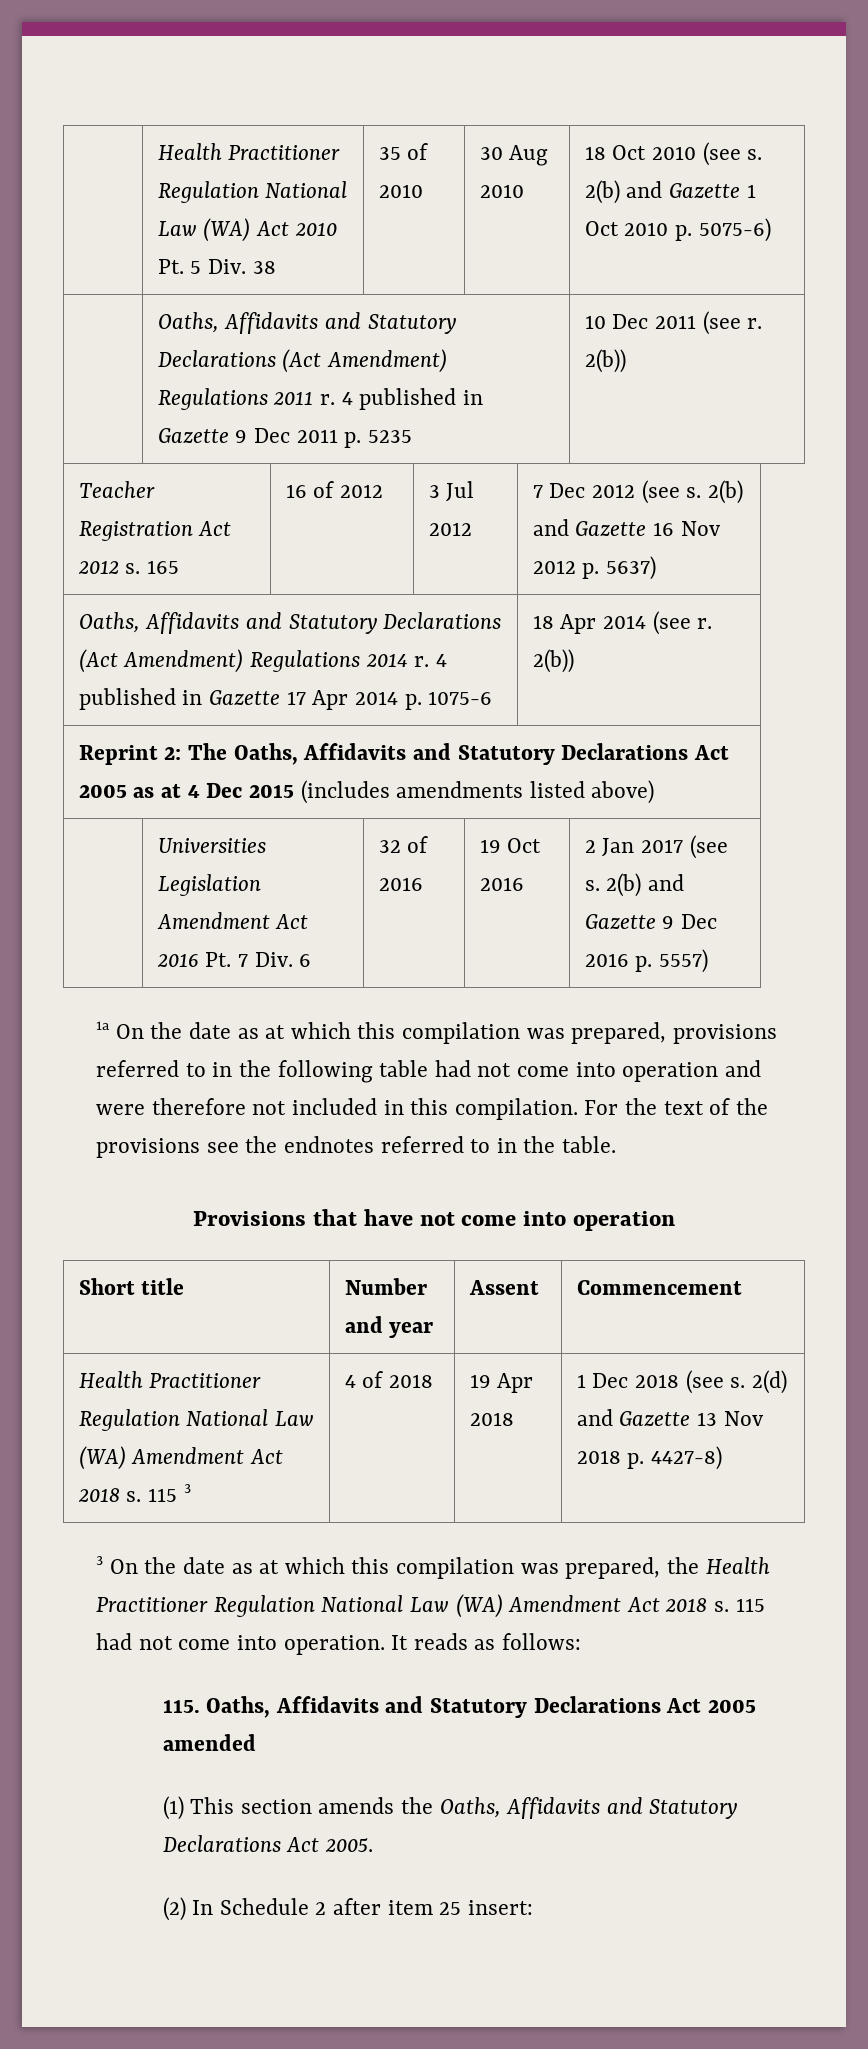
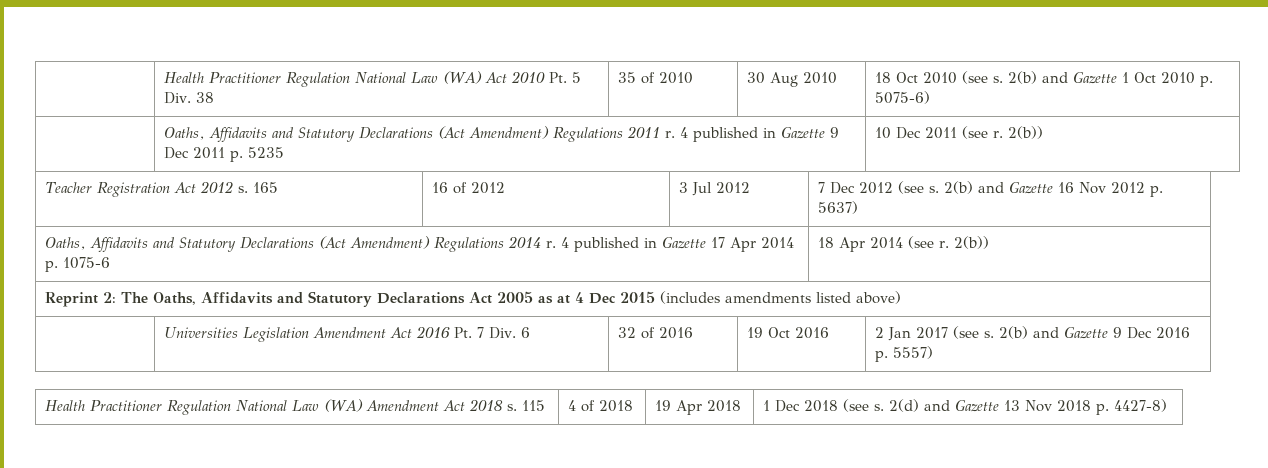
[96,1021,777,1044] [96,1060,761,1083] [96,1098,768,1120] [96,1136,617,1158] [192,1209,676,1231] [78,1278,185,1295] [344,1278,427,1295] [344,1316,434,1338] [468,1280,539,1295] [576,1280,742,1295] // 1a On the date as at which this compilation was prepared, provisions referred to in the following table had not come into operation and were therefore not included in this compilation. For the text of the provisions see the endnotes referred to in the table. // Provisions that have not come into operation // Short title | Number and year | Assent | Commencement -> (934, 352) none
[183,1484,191,1493] 3 -> (546, 405) none
[96,1556,770,1579] [96,1594,765,1618] [96,1633,582,1655] [162,1696,756,1718] [162,1734,256,1751] [162,1796,738,1820] [162,1835,373,1852] [162,1897,533,1921] // 3 On the date as at which this compilation was prepared, the Health Practitioner Regulation National Law (WA) Amendment Act 2018 s. 115 had not come into operation. It reads as follows: // 115. Oaths, Affidavits and Statutory Declarations Act 2005 amended // (1) This section amends the Oaths, Affidavits and Statutory Declarations Act 2005. // (2) In Schedule 2 after item 25 insert: -> (1168, 405) none

